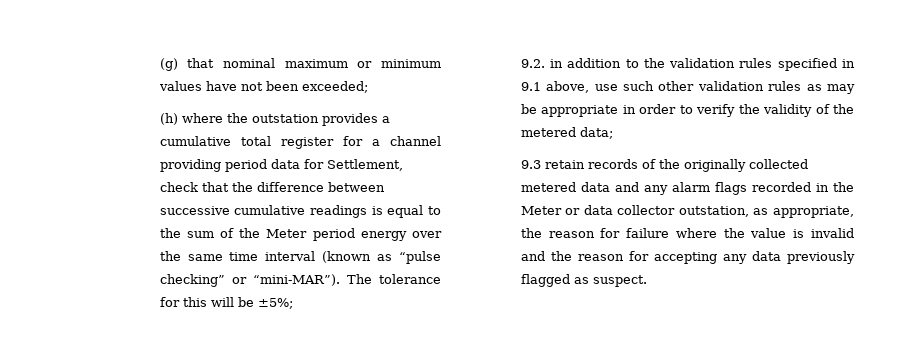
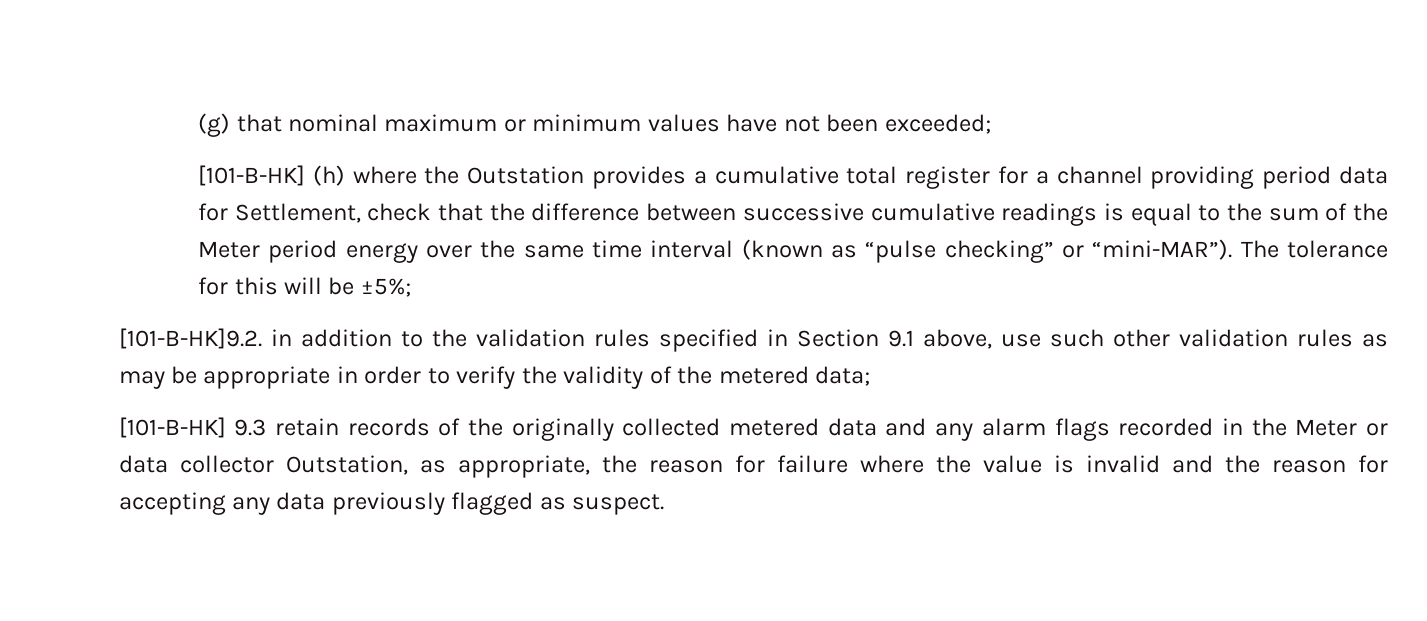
(368, 87) none -> [198,165,306,186] [101-B-HK]
[251,114,319,123] outstation -> [467,166,585,184] Outstation
[520,59,545,68] 9.2. -> [118,328,262,349] [101-B-HK]9.2.
(855, 63) none -> [796,329,879,347] Section
(613, 133) none -> [118,417,226,438] [101-B-HK]
[678,206,749,217] outstation, -> [285,455,408,475] Outstation,

